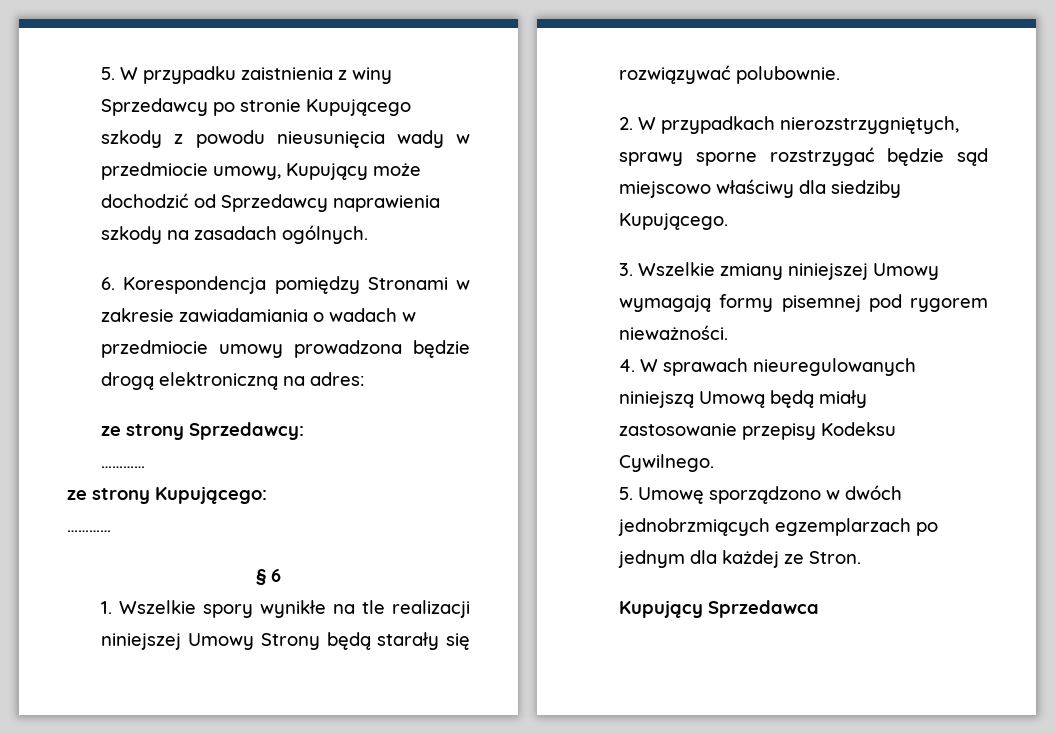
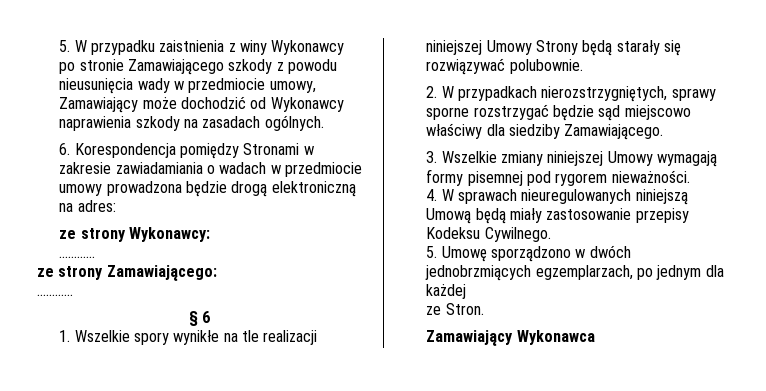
[101,98,209,116] Sprzedawcy -> [271,40,345,55] Wykonawcy
[306,99,412,116] Kupującego -> [128,59,225,75] Zamawiającego
[286,163,369,180] Kupujący -> [59,97,139,113] Zamawiający
[221,194,329,212] Sprzedawcy -> [270,97,344,112] Wykonawcy
[189,422,305,440] Sprzedawcy: -> [129,227,211,242] Wykonawcy:
[155,486,267,504] Kupującego: -> [106,265,217,281] Zamawiającego:
[619,213,729,230] Kupującego. -> [564,124,664,140] Zamawiającego.
[775,518,912,536] egzemplarzach -> [535,265,633,280] egzemplarzach,
(780, 559) none -> (467, 291) //
[619,600,820,618] Kupujący Sprzedawca -> [426,330,595,346] Zamawiający Wykonawca

